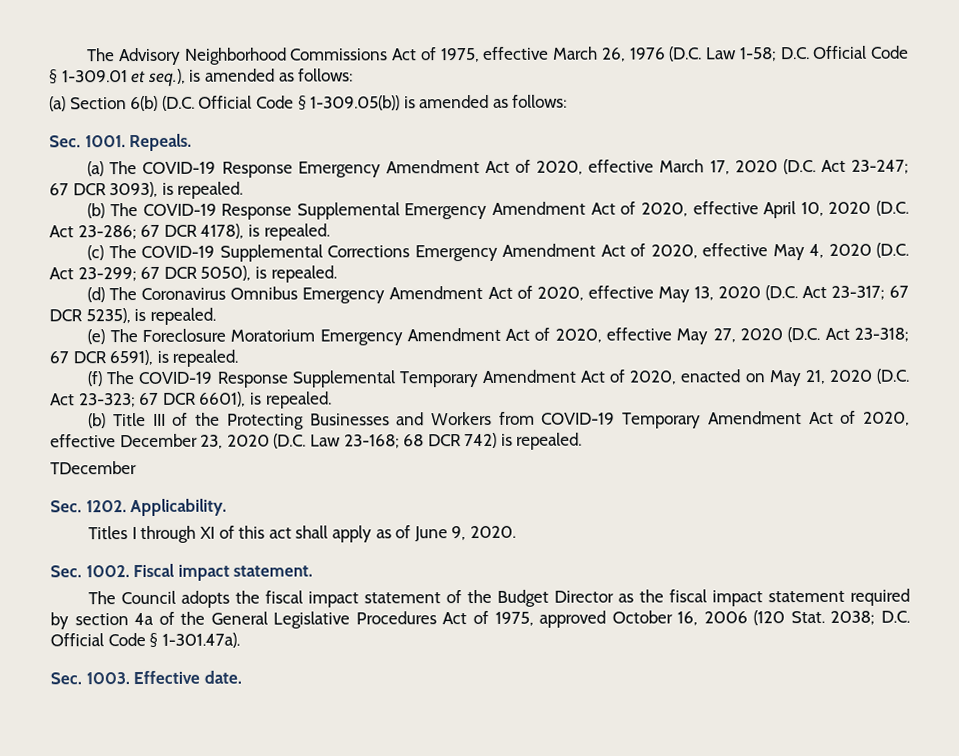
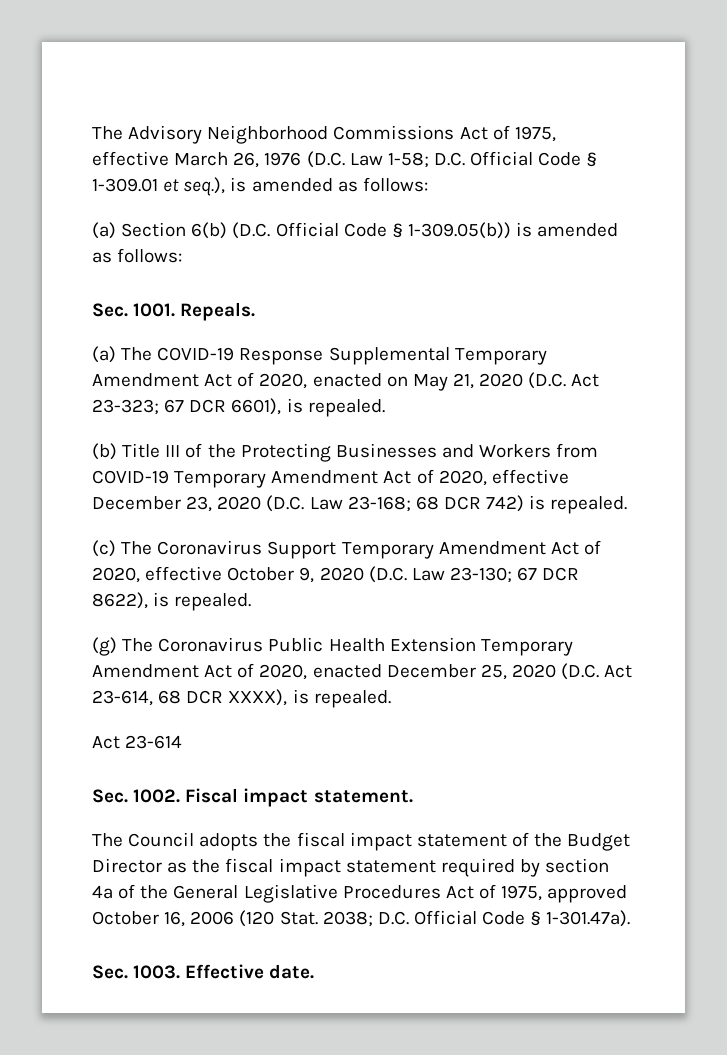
[297,159,909,178] [49,181,244,199] [87,200,910,220] [49,223,330,241] [87,242,910,262] [49,265,337,283] [87,285,910,304] [49,307,216,325] [87,326,910,346] [49,349,239,367] [87,371,289,388] Emergency Amendment Act of 2020, effective March 17, 2020 (D.C. Act 23-247; 67 DCR 3093), is repealed. // (b) The COVID-19 Response Supplemental Emergency Amendment Act of 2020, effective April 10, 2020 (D.C. Act 23-286; 67 DCR 4178), is repealed. // (c) The COVID-19 Supplemental Corrections Emergency Amendment Act of 2020, effective May 4, 2020 (D.C. Act 23-299; 67 DCR 5050), is repealed. // (d) The Coronavirus Omnibus Emergency Amendment Act of 2020, effective May 13, 2020 (D.C. Act 23-317; 67 DCR 5235), is repealed. // (e) The Foreclosure Moratorium Emergency Amendment Act of 2020, effective May 27, 2020 (D.C. Act 23-318; 67 DCR 6591), is repealed. // (f) The COVID-19 Response -> (324, 356) none
[50,461,137,475] [50,498,228,517] [88,525,516,544] TDecember // Sec. 1202. Applicability. // Titles I through XI of this act shall apply as of June 9, 2020. -> [92,540,601,559] [92,566,580,583] [92,592,252,611] [92,637,573,656] [92,663,633,680] [92,689,391,708] [92,735,183,749] (c) The Coronavirus Support Temporary Amendment Act of 2020, effective October 9, 2020 (D.C. Law 23-130; 67 DCR 8622), is repealed. // (g) The Coronavirus Public Health Extension Temporary Amendment Act of 2020, enacted December 25, 2020 (D.C. Act 23-614, 68 DCR XXXX), is repealed. // Act 23-614

